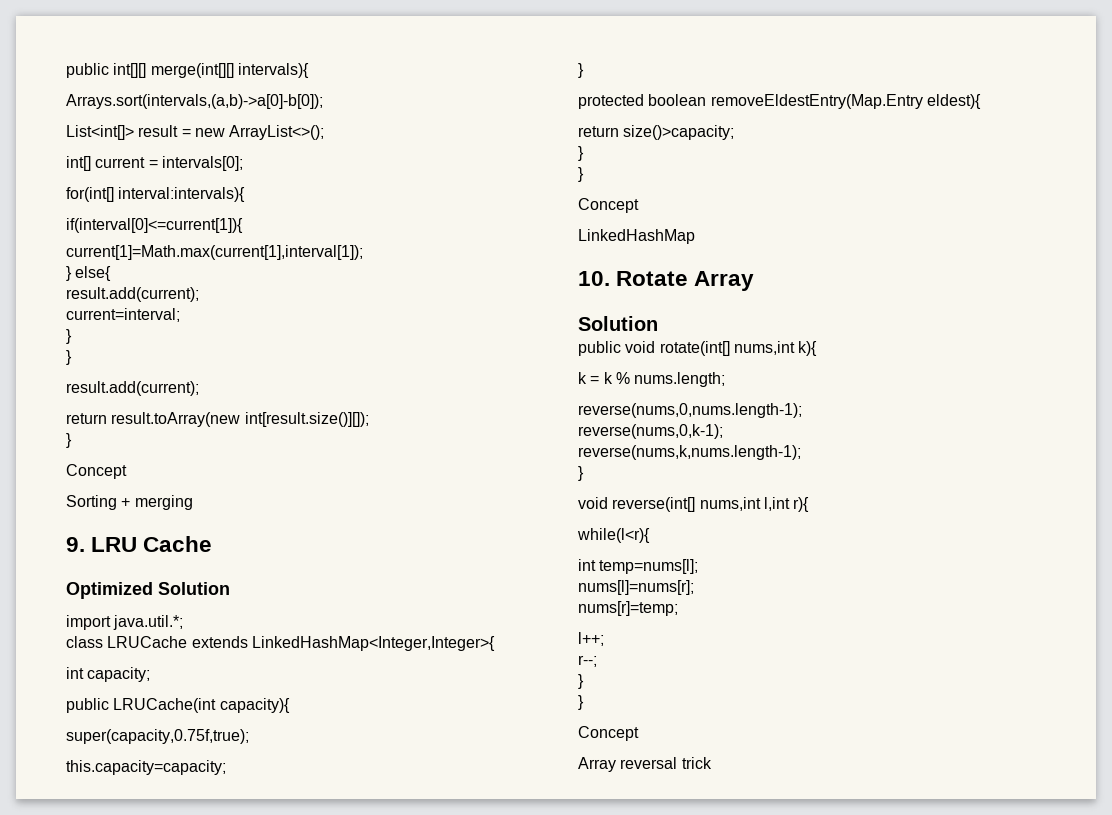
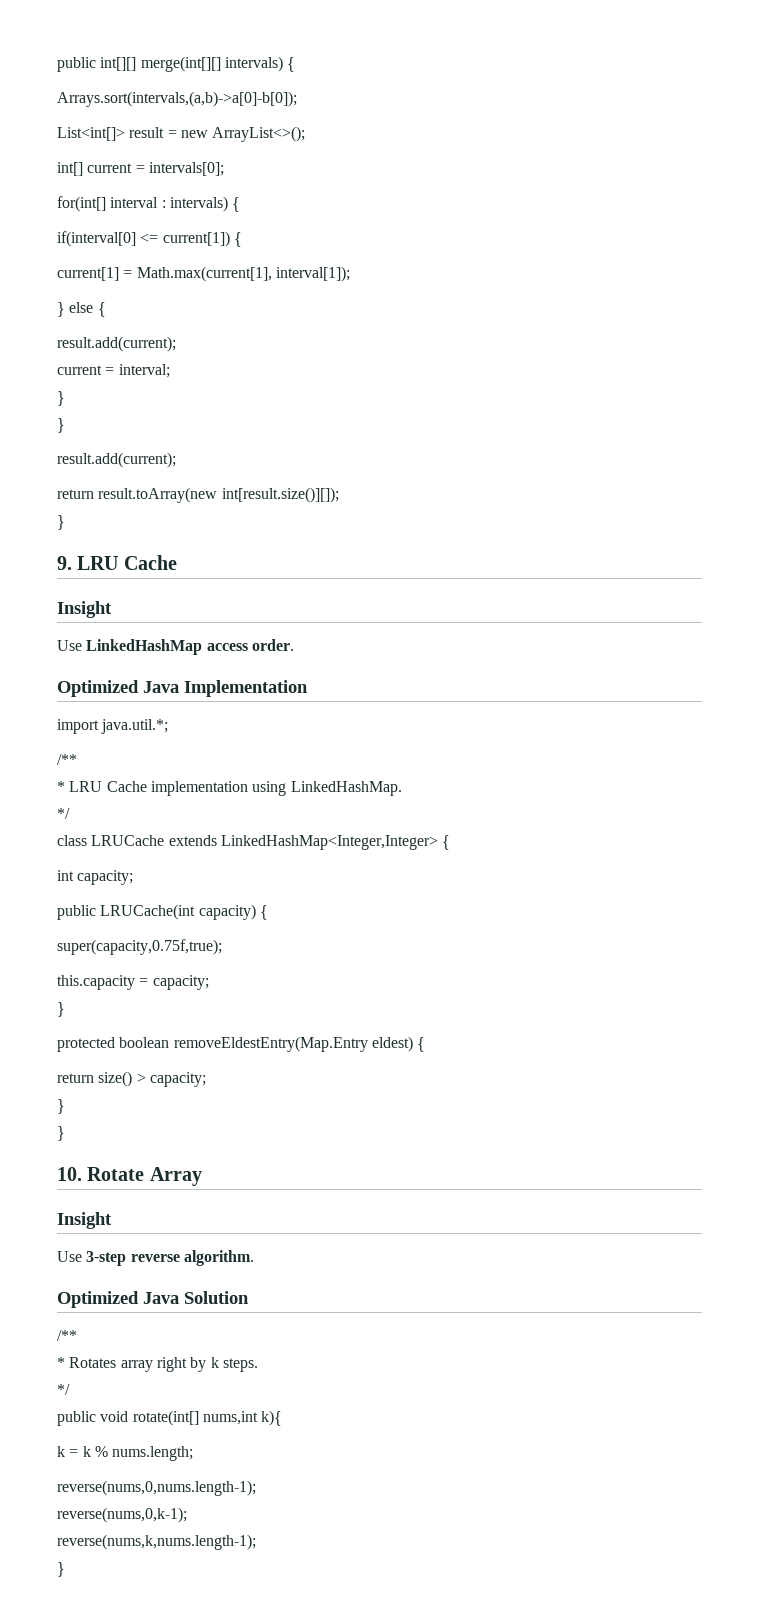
[237,63,309,78] intervals){ -> [224,56,296,72] intervals) {
[118,187,246,202] [66,218,243,233] [66,245,363,260] [66,266,112,281] [66,287,199,302] [66,308,180,322] interval:intervals){ // if(interval[0]<=current[1]){ // current[1]=Math.max(current[1],interval[1]); // } else{ // result.add(current); // current=interval; -> [110,196,241,212] [57,231,242,247] [57,266,350,282] [57,302,106,317] [57,336,176,352] [57,364,170,378] interval : intervals) { // if(interval[0] <= current[1]) { // current[1] = Math.max(current[1], interval[1]); // } else { // result.add(current); // current = interval;
[66,464,127,479] [66,495,193,510] // Concept // Sorting + merging -> (65, 522) none
[66,582,230,599] // Optimized Solution -> [57,601,112,618] [57,639,294,655] [57,680,308,697] // Insight // Use LinkedHashMap access order. // Optimized Java Implementation
(184, 622) none -> [57,754,77,765] [57,781,402,796] [57,808,70,819] // /** // * LRU Cache implementation using LinkedHashMap. // */
[251,636,495,651] LinkedHashMap<Integer,Integer>{ -> [220,835,451,850] LinkedHashMap<Integer,Integer> {
[219,698,290,713] capacity){ -> [198,904,268,920] capacity) {
[66,760,226,775] this.capacity=capacity; -> [57,975,209,990] this.capacity = capacity;
[926,94,981,109] [578,125,735,140] [578,146,584,161] [578,167,584,182] [578,198,639,213] [578,229,695,244] eldest){ // return size()>capacity; // } // } // Concept // LinkedHashMap -> [371,1036,426,1052] [57,1071,206,1087] [57,1099,65,1114] [57,1126,65,1141] eldest) { // return size() > capacity; // } // }
[578,316,658,331] Solution -> [57,1212,112,1229] [57,1250,254,1266] [57,1291,249,1308] [57,1330,77,1341] [57,1357,258,1372] [57,1384,70,1395] Insight // Use 3-step reverse algorithm. // Optimized Java Solution // /** // * Rotates array right by k steps. // */
[578,497,810,512] [577,528,650,543] [578,559,699,574] [578,580,694,595] [578,601,678,616] [578,632,604,646] [578,655,597,667] [578,674,584,689] [578,695,584,710] [578,726,639,741] [578,757,712,772] // void reverse(int[] nums,int l,int r){ // while(l<r){ // int temp=nums[l]; // nums[l]=nums[r]; // nums[r]=temp; // l++; // r--; // } // } // Concept // Array reversal trick -> (65, 1569) none

